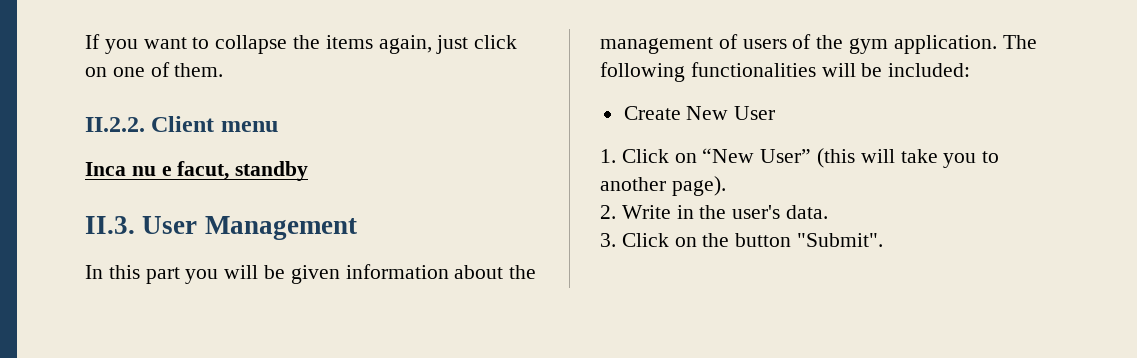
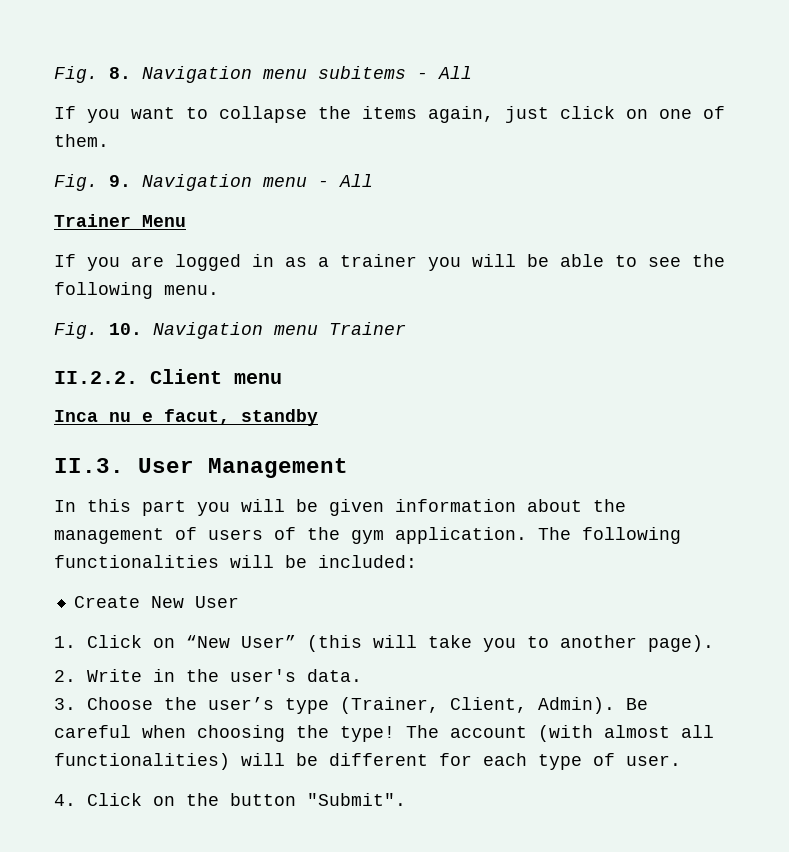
(85, 41) none -> [54,66,472,83] Fig. 8. Navigation menu subitems - All //
(224, 70) none -> [54,174,373,191] [54,214,186,227] [54,254,725,271] [54,282,219,299] [54,322,406,339] // Fig. 9. Navigation menu - All // Trainer Menu // If you are logged in as a trainer you will be able to see the following menu. // Fig. 10. Navigation menu Trainer
(616, 240) none -> [87,697,648,714] [54,725,714,742] [54,753,681,770] [54,794,76,806] Choose the user’s type (Trainer, Client, Admin). Be careful when choosing the type! The account (with almost all functionalities) will be different for each type of user. // 4.

